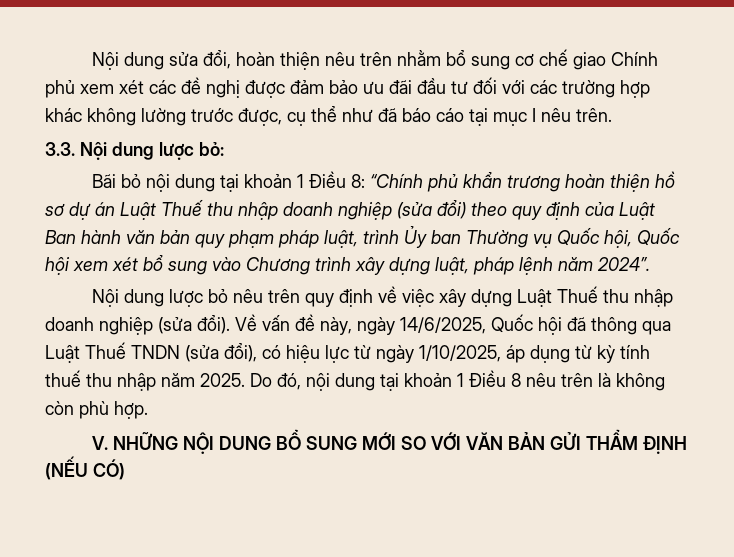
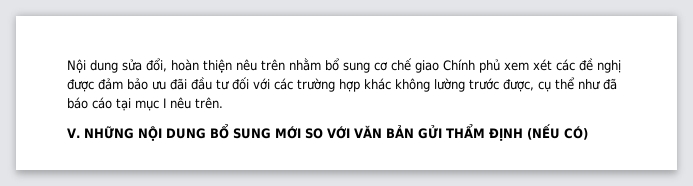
[45,142,224,160] [91,171,675,192] [45,199,655,220] [45,226,680,248] [45,255,650,275] [91,286,673,307] [45,314,671,335] [45,342,650,363] [45,370,665,391] [45,401,148,419] // 3.3. Nội dung lược bỏ: // Bãi bỏ nội dung tại khoản 1 Điều 8: “Chính phủ khẩn trương hoàn thiện hồ sơ dự án Luật Thuế thu nhập doanh nghiệp (sửa đổi) theo quy định của Luật Ban hành văn bản quy phạm pháp luật, trình Ủy ban Thường vụ Quốc hội, Quốc hội xem xét bổ sung vào Chương trình xây dựng luật, pháp lệnh năm 2024”. // Nội dung lược bỏ nêu trên quy định về việc xây dựng Luật Thuế thu nhập doanh nghiệp (sửa đổi). Về vấn đề này, ngày 14/6/2025, Quốc hội đã thông qua Luật Thuế TNDN (sửa đổi), có hiệu lực từ ngày 1/10/2025, áp dụng từ kỳ tính thuế thu nhập năm 2025. Do đó, nội dung tại khoản 1 Điều 8 nêu trên là không còn phù hợp. -> (223, 103) none

